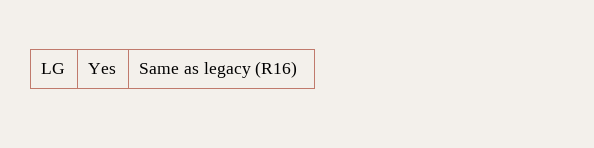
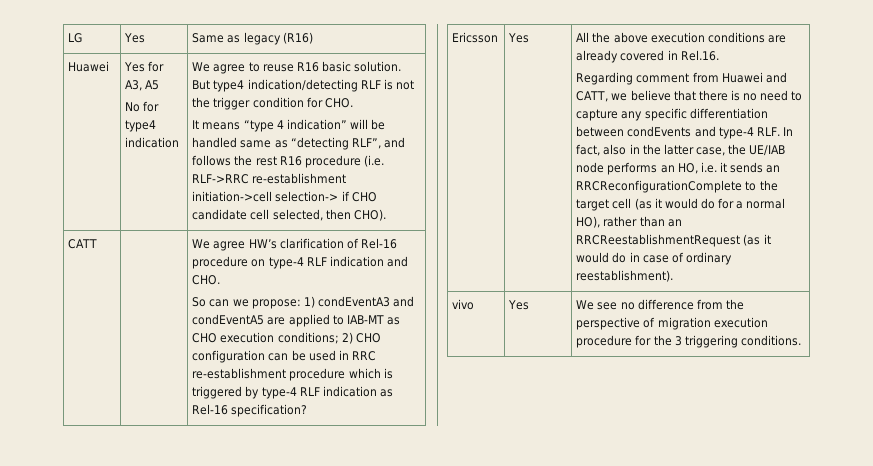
(298, 69) none -> [68,61,110,72] [124,61,165,72] [125,80,160,91] [125,101,160,112] [125,120,157,132] [125,137,180,148] [192,61,401,74] [192,79,414,92] [192,97,353,110] [192,119,385,132] [192,137,405,150] [192,155,384,168] [192,173,347,184] [192,191,377,202] [192,209,386,221] [68,239,98,249] [192,238,397,251] [192,256,408,269] [192,275,221,285] [192,296,414,309] [192,314,400,327] [192,332,381,344] [192,350,376,363] [192,368,393,381] [192,386,393,399] [192,404,308,417] [452,32,499,43] [508,33,530,43] [576,32,786,43] [576,50,719,63] [576,72,787,85] [576,90,803,102] [576,108,768,121] [576,126,793,139] [576,144,786,156] [576,162,781,175] [576,180,778,193] [576,198,786,211] [576,216,682,228] [576,234,771,247] [576,252,732,265] [576,270,674,282] [452,299,475,310] [508,300,530,310] [576,299,744,310] [576,317,768,330] [576,335,801,348] // Huawei | Yes for A3, A5 // No for type4 indication | We agree to reuse R16 basic solution. But type4 indication/detecting RLF is not the trigger condition for CHO. // It means “type 4 indication” will be handled same as “detecting RLF”, and follows the rest R16 procedure (i.e. RLF->RRC re-establishment initiation->cell selection-> if CHO candidate cell selected, then CHO). // CATT | | We agree HW’s clarification of Rel-16 procedure on type-4 RLF indication and CHO. // So can we propose: 1) condEventA3 and condEventA5 are applied to IAB-MT as CHO execution conditions; 2) CHO configuration can be used in RRC re-establishment procedure which is triggered by type-4 RLF indication as Rel-16 specification? // Ericsson | Yes | All the above execution conditions are already covered in Rel.16. // Regarding comment from Huawei and CATT, we believe that there is no need to capture any specific differentiation between condEvents and type-4 RLF. In fact, also in the latter case, the UE/IAB node performs an HO, i.e. it sends an RRCReconfigurationComplete to the target cell (as it would do for a normal HO), rather than an RRCReestablishmentRequest (as it would do in case of ordinary reestablishment). // vivo | Yes | We see no difference from the perspective of migration execution procedure for the 3 triggering conditions.

